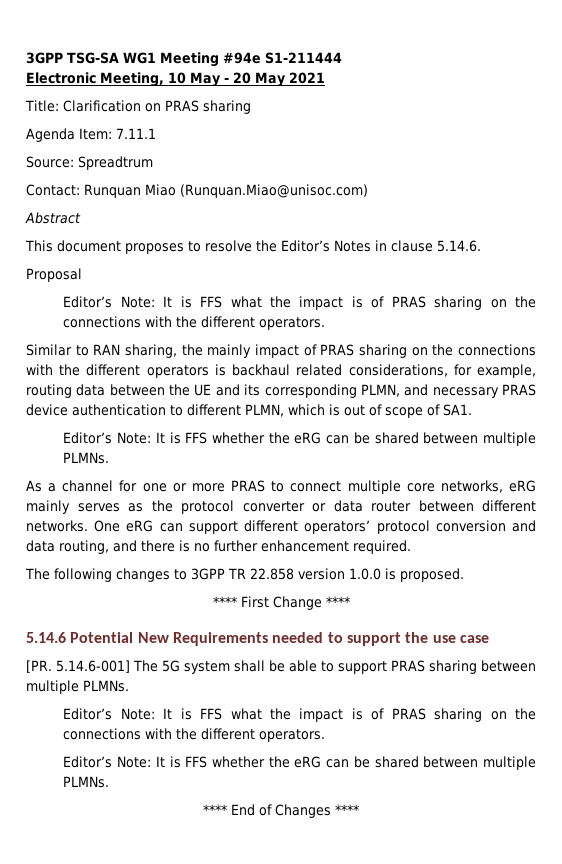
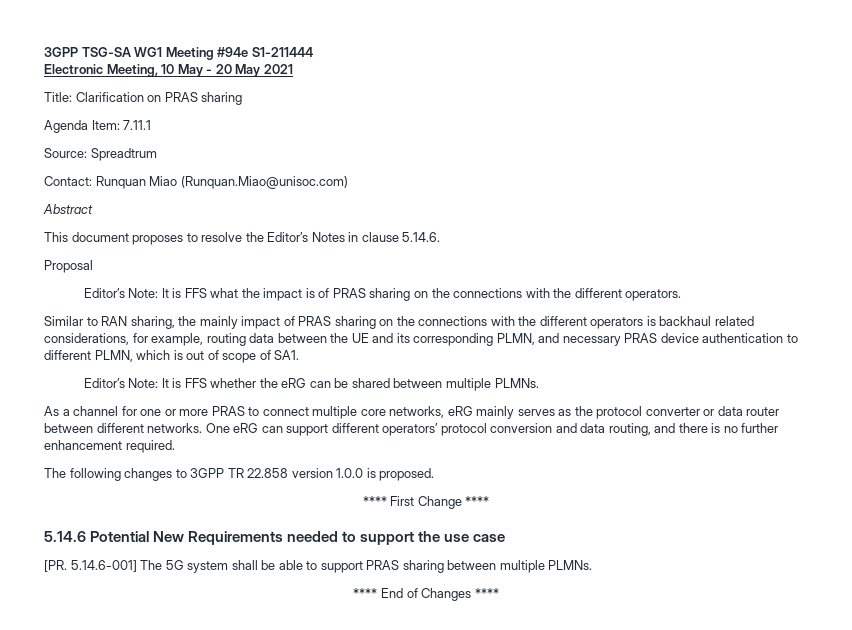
[63,708,536,722] [63,728,326,742] [63,756,537,770] [63,776,110,788] // Editor’s Note: It is FFS what the impact is of PRAS sharing on the connections with the different operators. // Editor’s Note: It is FFS whether the eRG can be shared between multiple PLMNs. -> (593, 565) none

